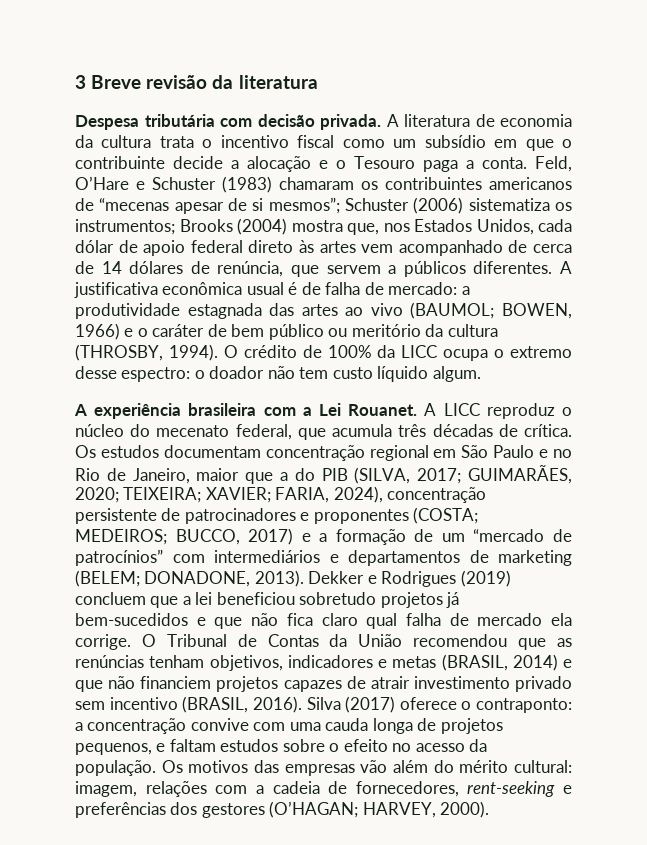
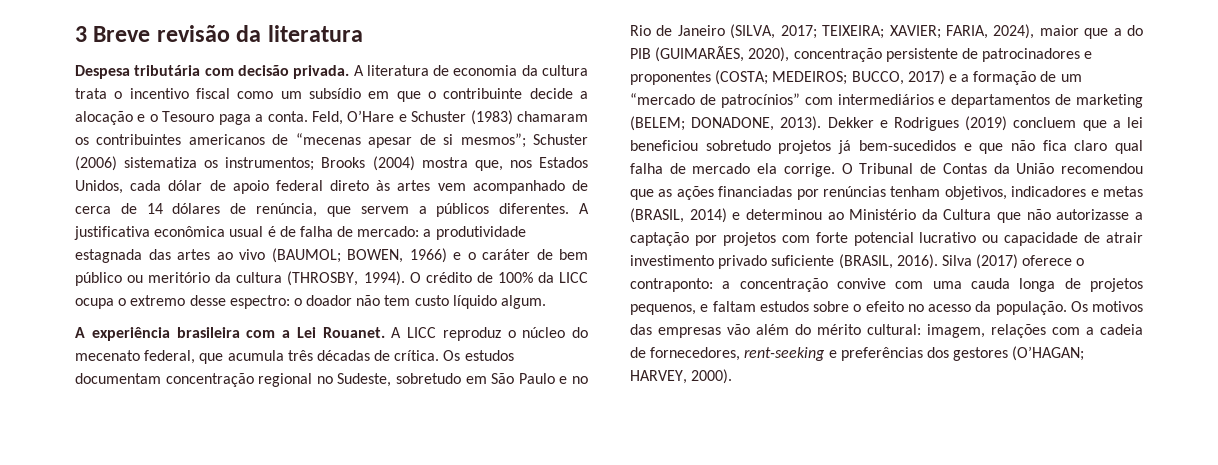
(429, 453) none -> [316,373,461,387] no Sudeste, sobretudo
[132,468,190,484] Janeiro, -> [677,24,1035,39] Janeiro (SILVA, 2017; TEIXEIRA; XAVIER; FARIA, 2024),
[354,465,572,484] [75,486,383,503] (SILVA, 2017; GUIMARÃES, 2020; TEIXEIRA; XAVIER; FARIA, 2024), -> [655,46,790,62] (GUIMARÃES, 2020),
(573, 642) none -> [676,186,819,200] ações financiadas por
[75,676,342,692] que não financiem projetos capazes -> [745,209,1143,223] [630,232,1079,246] determinou ao Ministério da Cultura que não autorizasse a captação por projetos com forte potencial lucrativo ou capacidade
[75,697,178,710] sem incentivo -> [771,255,835,266] suficiente

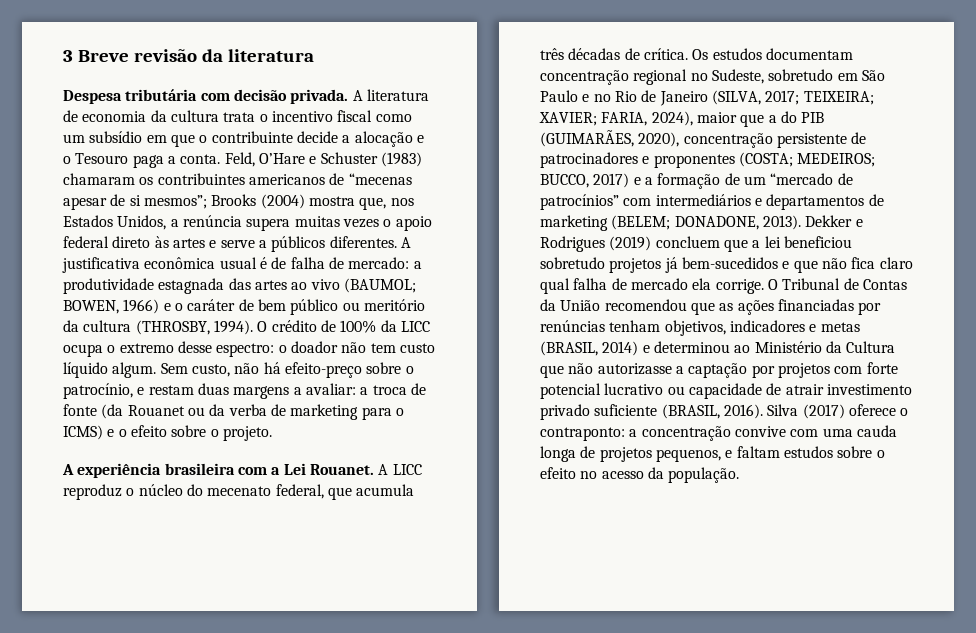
[533,134,588,145] [75,156,315,171] Schuster (2006) sistematiza os instrumentos; -> (207, 202) none
[130,180,226,191] cada dólar de -> [170,215,392,231] a renúncia supera muitas vezes o
[437,180,588,194] [75,203,409,217] vem acompanhado de cerca de 14 dólares de renúncia, que servem -> [209,240,255,248] e serve
(547, 302) none -> [160,362,414,378] [63,383,426,399] [63,404,404,420] [63,425,272,441] Sem custo, não há efeito-preço sobre o patrocínio, e restam duas margens a avaliar: a troca de fonte (da Rouanet ou da verba de marketing para o ICMS) e o efeito sobre o projeto.
[1070,301,1143,312] [630,324,1143,338] [630,346,1085,361] [630,369,733,384] Os motivos das empresas vão além do mérito cultural: imagem, relações com a cadeia de fornecedores, rent-seeking e preferências dos gestores (O’HAGAN; HARVEY, 2000). -> (740, 475) none

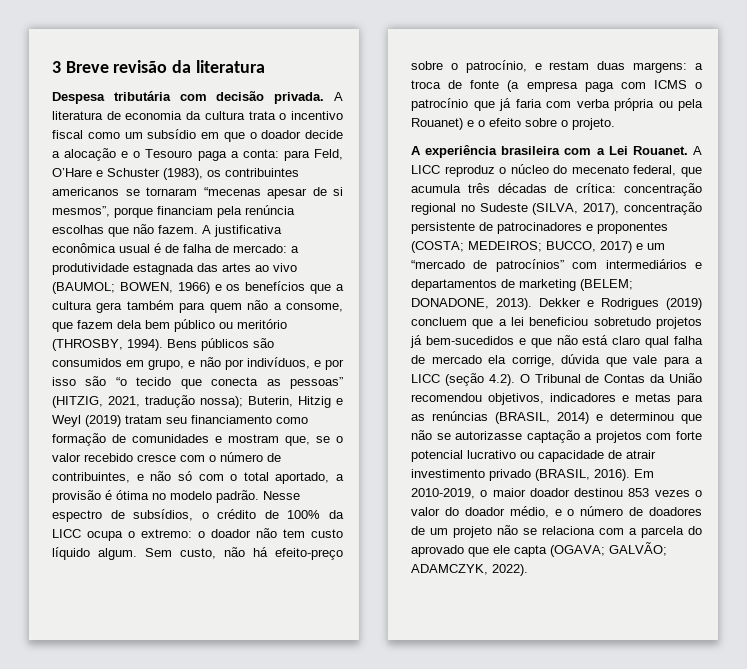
[211,131,293,143] contribuinte -> [261,130,302,139] doador
[180,154,221,164] conta. -> [242,149,310,161] conta: para
[380,152,422,167] [63,173,135,185] (1983) chamaram -> [163,168,203,180] (1983),
[329,173,345,185] de -> [125,187,197,196] se tornaram
[143,194,414,210] [63,215,432,231] [63,236,397,252] mesmos”; Brooks (2004) mostra que, nos Estados Unidos, a renúncia supera muitas vezes o apoio federal direto às artes e serve a públicos diferentes. -> [52,205,295,218] [52,224,198,237] mesmos”, porque financiam pela renúncia escolhas que não fazem.
[174,299,425,315] [63,320,268,335] o caráter de bem público ou meritório da cultura (THROSBY, 1994). O -> [226,281,344,294] [52,300,343,313] [52,319,287,332] [52,338,274,351] [52,357,344,370] [52,376,343,389] [52,395,343,408] [52,415,308,427] [52,433,343,446] [52,452,281,462] [52,471,344,484] [52,490,300,503] [52,509,209,522] os benefícios que a cultura gera também para quem não a consome, que fazem dela bem público ou meritório (THROSBY, 1994). Bens públicos são consumidos em grupo, e não por indivíduos, e por isso são “o tecido que conecta as pessoas” (HITZIG, 2021, tradução nossa); Buterin, Hitzig e Weyl (2019) tratam seu financiamento como formação de comunidades e mostram que, se o valor recebido cresce com o número de contribuintes, e não só com o total aportado, a provisão é ótima no modelo padrão. Nesse espectro de subsídios, o
[119,341,275,357] extremo desse espectro: -> [141,529,192,538] extremo:
[233,383,356,399] margens a avaliar: -> [633,62,688,73] margens:
[101,404,404,420] [63,425,103,440] (da Rouanet ou da verba de marketing para o ICMS) -> [507,80,702,92] [411,98,703,111] [411,118,463,130] (a empresa paga com ICMS o patrocínio que já faria com verba própria ou pela Rouanet)
[643,48,853,60] [540,69,885,85] [540,90,874,106] [539,111,825,127] [540,130,680,147] crítica. Os estudos documentam concentração regional no Sudeste, sobretudo em São Paulo e no Rio de Janeiro (SILVA, 2017; TEIXEIRA; XAVIER; FARIA, 2024), maior que a do PIB (GUIMARÃES, 2020), -> [576,183,702,196] [411,203,620,215] crítica: concentração regional no Sudeste (SILVA, 2017),
[644,173,740,189] a formação de -> (643, 246) none
[851,257,876,269] fica -> [582,335,609,345] está
[715,279,764,294] corrige. -> [511,354,703,367] [411,373,515,386] corrige, dúvida que vale para a LICC (seção 4.2).
[690,299,882,315] [540,320,661,332] que as ações financiadas por renúncias tenham -> (482, 397) none
(860, 327) none -> [677,394,703,405] [411,411,488,421] para as renúncias
[734,341,896,353] [540,363,775,378] ao Ministério da Cultura que não autorizasse a captação por -> [681,414,702,424] [411,430,593,443] que não se autorizasse captação a
[594,404,658,416] suficiente -> (531, 475) none
[767,404,909,419] [540,425,897,441] [540,446,885,462] [540,467,740,483] Silva (2017) oferece o contraponto: a concentração convive com uma cauda longa de projetos pequenos, e faltam estudos sobre o efeito no acesso da população. -> [634,469,654,478] [411,488,702,499] [411,506,702,518] [411,525,702,538] [411,542,667,557] [411,564,528,576] Em 2010-2019, o maior doador destinou 853 vezes o valor do doador médio, e o número de doadores de um projeto não se relaciona com a parcela do aprovado que ele capta (OGAVA; GALVÃO; ADAMCZYK, 2022).

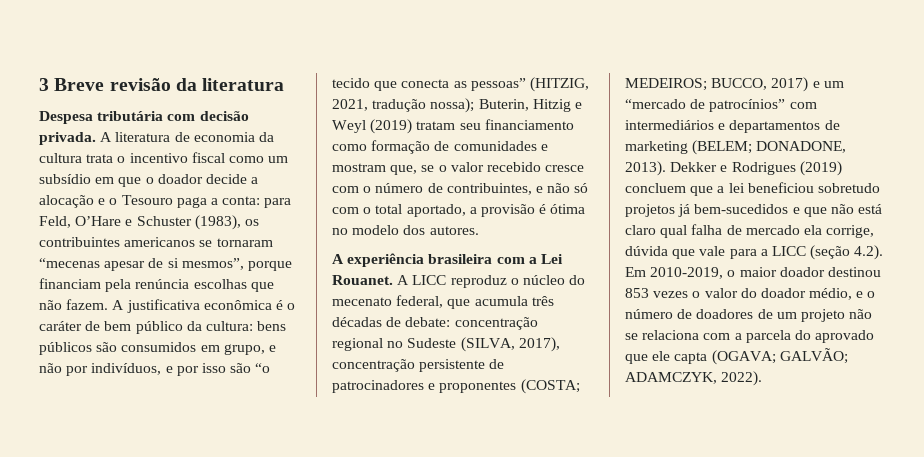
[119,243,299,253] [52,263,297,275] [52,281,344,294] [52,300,343,313] [52,319,287,332] [52,339,197,351] usual é de falha de mercado: a produtividade estagnada das artes ao vivo (BAUMOL; BOWEN, 1966) e os benefícios que a cultura gera também para quem não a consome, que fazem dela bem público ou meritório (THROSBY, 1994). Bens -> [275,300,296,310] [39,321,287,334] é o caráter de bem público da cultura: bens
[216,490,300,503] [52,509,344,522] [52,528,343,541] [52,547,343,560] [411,60,703,73] [411,80,702,92] [411,98,703,111] [411,118,615,130] padrão. Nesse espectro de subsídios, o crédito de 100% da LICC ocupa o extremo: o doador não tem custo líquido algum. Sem custo, não há efeito-preço sobre o patrocínio, e restam duas margens: a troca de fonte (a empresa paga com ICMS o patrocínio que já faria com verba própria ou pela Rouanet) e o efeito sobre o projeto. -> [403,225,479,235] dos autores.
[576,183,617,193] crítica: -> [405,317,451,327] debate:
[519,373,702,383] [411,393,703,405] [411,411,702,424] [411,430,702,443] [411,450,656,462] [411,469,630,481] O Tribunal de Contas da União recomendou objetivos, indicadores e metas para as renúncias (BRASIL, 2014) e determinou que não se autorizasse captação a projetos com forte potencial lucrativo ou capacidade de atrair investimento privado (BRASIL, 2016). -> (884, 252) none

